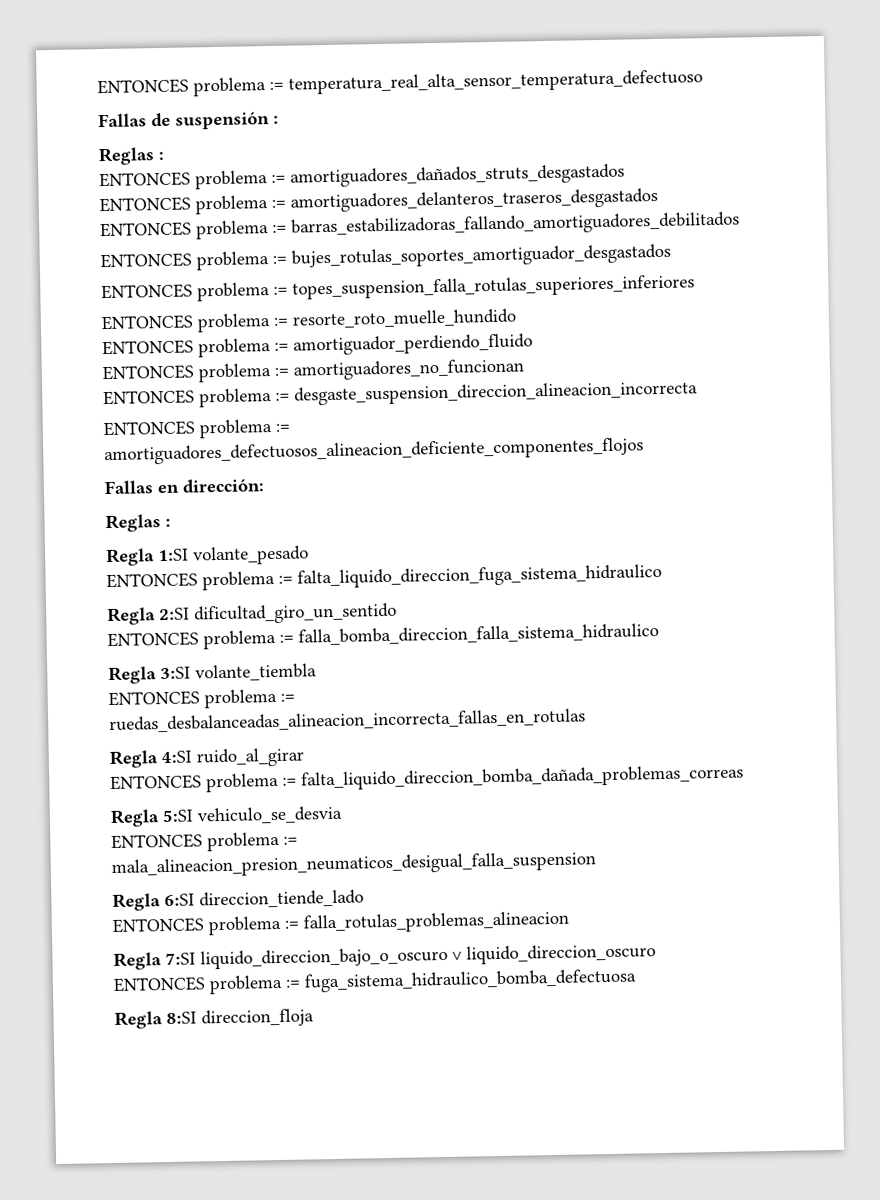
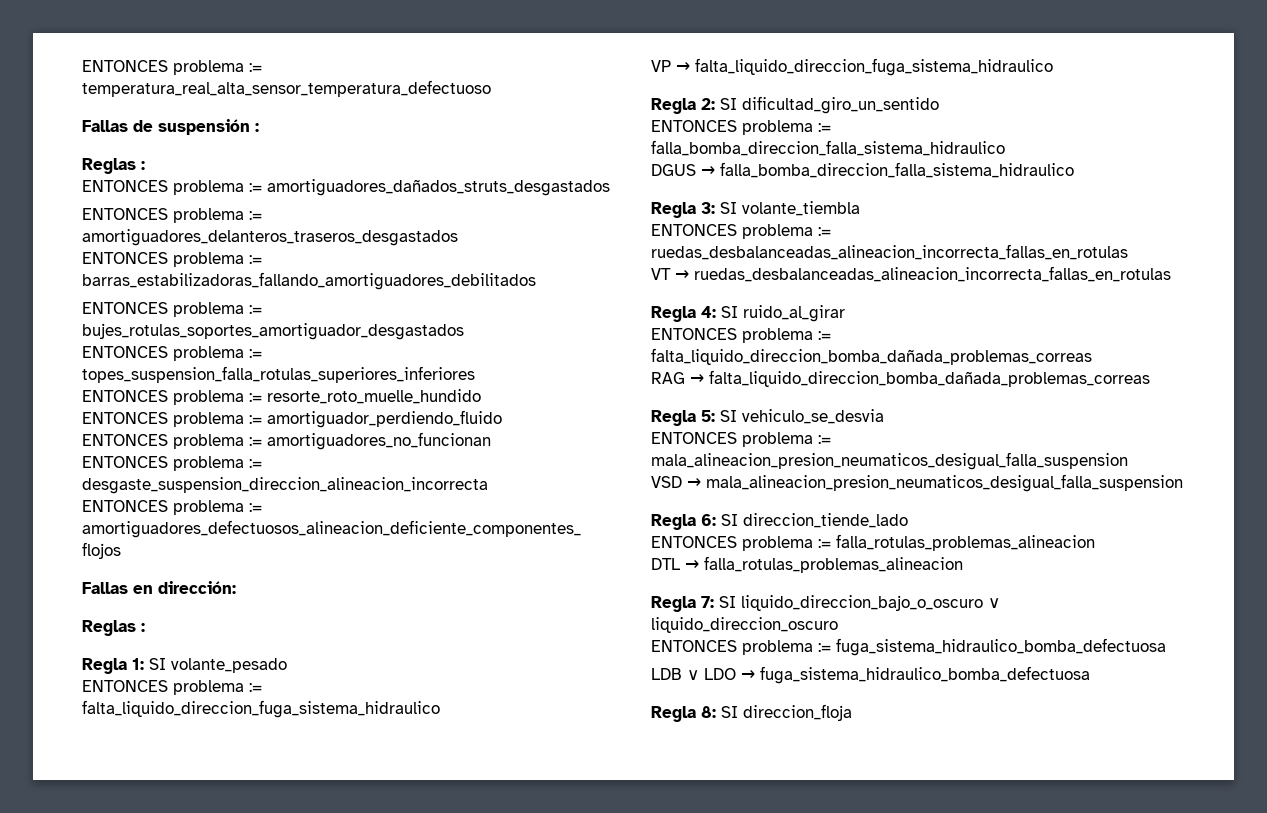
[158,548,189,562] 1:SI -> [132,658,166,670] 1: SI
[107,607,190,626] // Regla 2:SI -> [651,58,1053,76] [651,98,737,114] // VP → falta_liquido_direccion_fuga_sistema_hidraulico // Regla 2: SI
[108,666,191,685] // Regla 3:SI -> [651,162,1074,178] [651,202,737,218] // DGUS → falla_bomba_direccion_falla_sistema_hidraulico // Regla 3: SI
[109,750,192,769] // Regla 4:SI -> [651,266,1171,282] [651,306,738,322] // VT → ruedas_desbalanceadas_alineacion_incorrecta_fallas_en_rotulas // Regla 4: SI
[110,809,193,828] // Regla 5:SI -> [651,370,1150,387] [651,410,737,426] // RAG → falta_liquido_direccion_bomba_dañada_problemas_correas // Regla 5: SI
[112,893,195,911] // Regla 6:SI -> [651,474,1183,492] [651,514,738,530] // VSD → mala_alineacion_presion_neumaticos_desigual_falla_suspension // Regla 6: SI
[113,952,196,970] // Regla 7:SI -> [651,556,963,573] [651,596,736,612] // DTL → falla_rotulas_problemas_alineacion // Regla 7: SI
[114,1011,197,1029] // Regla 8:SI -> [651,666,1090,684] [651,706,738,722] // LDB ∨ LDO → fuga_sistema_hidraulico_bomba_defectuosa // Regla 8: SI

